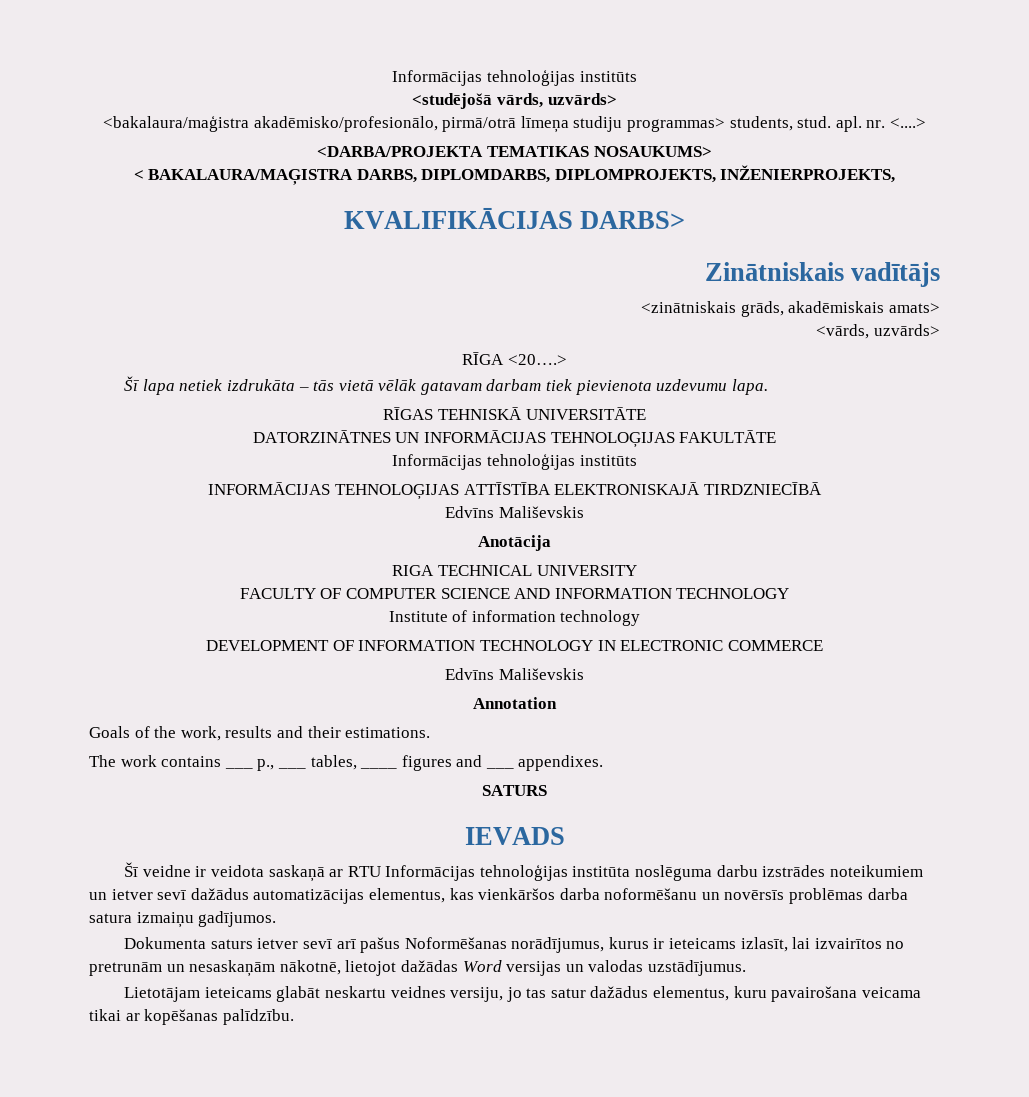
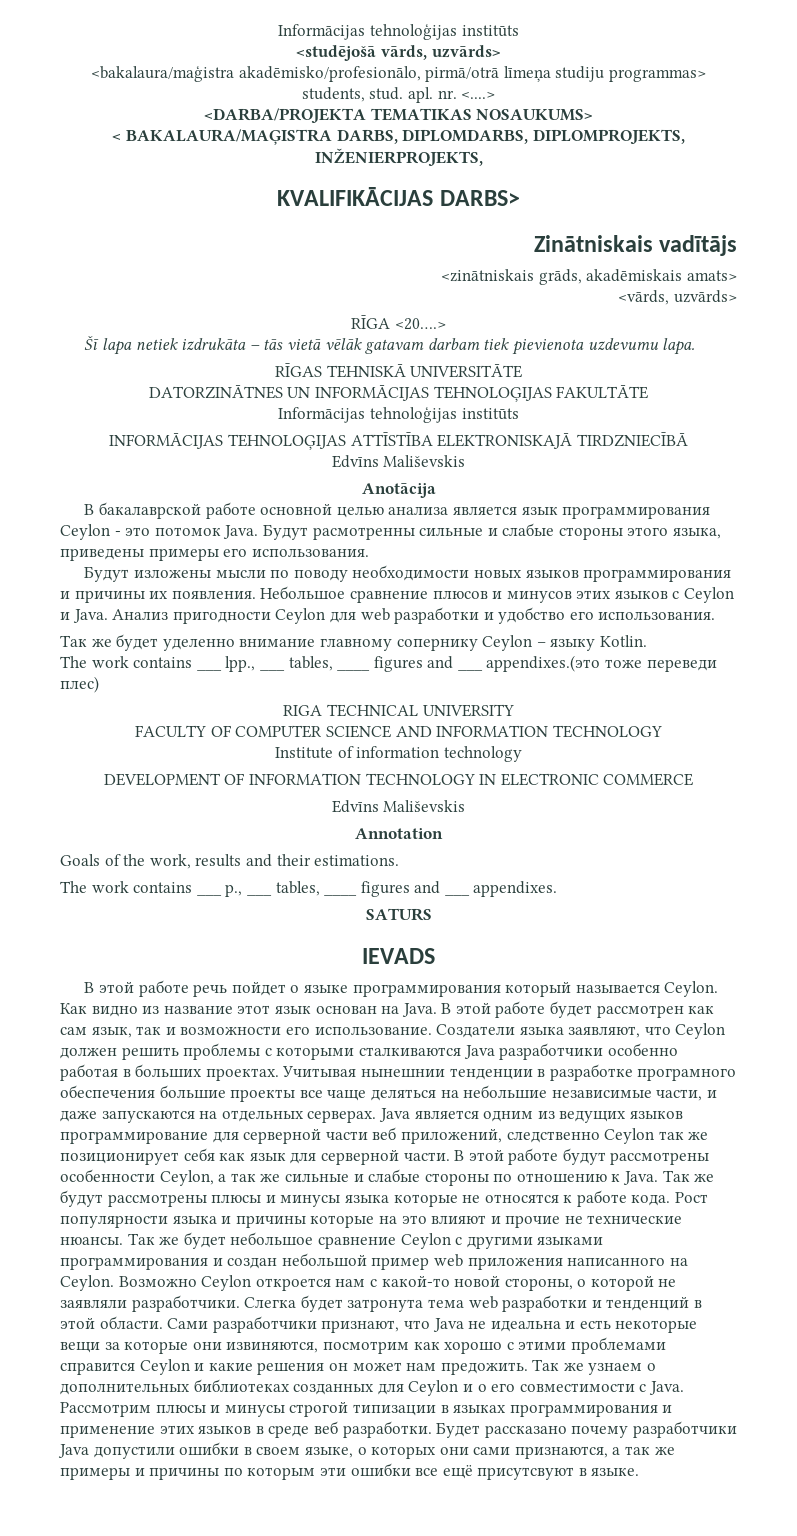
(551, 543) none -> [84,502,711,519] [60,523,722,540] [60,548,369,561] [84,565,732,582] [60,586,735,603] [60,607,716,624] [60,634,647,651] [60,656,193,668] [196,655,717,672] [60,676,99,693] // В бакалаврской работе основной целью анализа является язык программирования Ceylon - это потомок Java. Будут расмотренны сильные и слабые стороны этого языка, приведены примеры его использования. // Будут изложены мысли по поводу необходимости новых языков программирования и причины их появления. Небольшое сравнение плюсов и минусов этих языков с Ceylon и Java. Анализ пригодности Ceylon для web разработки и удобство его использования. // Так же будет уделенно внимание главному сопернику Ceylon – языку Kotlin. // The work contains ___ lpp., ___ tables, ____ figures and ___ appendixes.(это тоже переведи плес)
[124,862,923,882] [89,888,908,904] [89,911,277,928] [124,937,905,953] [89,960,746,977] [124,986,921,1002] [89,1009,294,1025] Šī veidne ir veidota saskaņā ar RTU Informācijas tehnoloģijas institūta noslēguma darbu izstrādes noteikumiem un ietver sevī dažādus automatizācijas elementus, kas vienkāršos darba noformēšanu un novērsīs problēmas darba satura izmaiņu gadījumos. // Dokumenta saturs ietver sevī arī pašus Noformēšanas norādījumus, kurus ir ieteicams izlasīt, lai izvairītos no pretrunām un nesaskaņām nākotnē, lietojot dažādas Word versijas un valodas uzstādījumus. // Lietotājam ieteicams glabāt neskartu veidnes versiju, jo tas satur dažādus elementus, kuru pavairošana veicama tikai ar kopēšanas palīdzību. -> [84,980,719,997] [60,1001,715,1018] [60,1023,726,1039] [60,1043,678,1060] [60,1064,737,1081] [60,1085,717,1102] [60,1108,683,1123] [60,1127,709,1144] [60,1148,710,1165] [60,1169,715,1186] [60,1190,709,1207] [60,1215,683,1228] [60,1232,604,1249] [60,1253,688,1270] [60,1275,677,1291] [60,1295,702,1312] [60,1316,698,1333] [60,1337,666,1354] [60,1359,657,1375] [60,1379,684,1396] [60,1401,673,1417] [60,1421,737,1438] [58,1442,675,1459] [60,1463,640,1480] В этой работе речь пойдет о языке программирования который называется Ceylon. Как видно из название этот язык основан на Java. В этой работе будет рассмотрен как сам язык, так и возможности его использование. Создатели языка заявляют, что Ceylon должен решить проблемы с которыми сталкиваются Java разработчики особенно работая в больших проектах. Учитывая нынешнии тенденции в разработке програмного обеспечения большие проекты все чаще деляться на небольшие независимые части, и даже запускаются на отдельных серверах. Java является одним из ведущих языков программирование для серверной части веб приложений, следственно Ceylon так же позиционирует себя как язык для серверной части. В этой работе будут рассмотрены особенности Ceylon, а так же сильные и слабые стороны по отношению к Java. Так же будут рассмотрены плюсы и минусы языка которые не относятся к работе кода. Рост популярности языка и причины которые на это влияют и прочие не технические нюансы. Так же будет небольшое сравнение Ceylon с другими языками программирования и создан небольшой пример web приложения написанного на Ceylon. Возможно Ceylon откроется нам с какой-то новой стороны, о которой не заявляли разработчики. Слегка будет затронута тема web разработки и тенденций в этой области. Сами разработчики признают, что Java не идеальна и есть некоторые вещи за которые они извиняются, посмотрим как хорошо с этими проблемами справится Ceylon и какие решения он может нам предожить. Так же узнаем о дополнительных библиотеках созданных для Ceylon и о его совместимости с Java. Рассмотрим плюсы и минусы строгой типизации в языках программирования и применение этих языков в среде веб разработки. Будет рассказано почему разработчики Java допустили ошибки в своем языке, о которых они сами признаются, а так же примеры и причины по которым эти ошибки все ещё присутсвуют в языке.

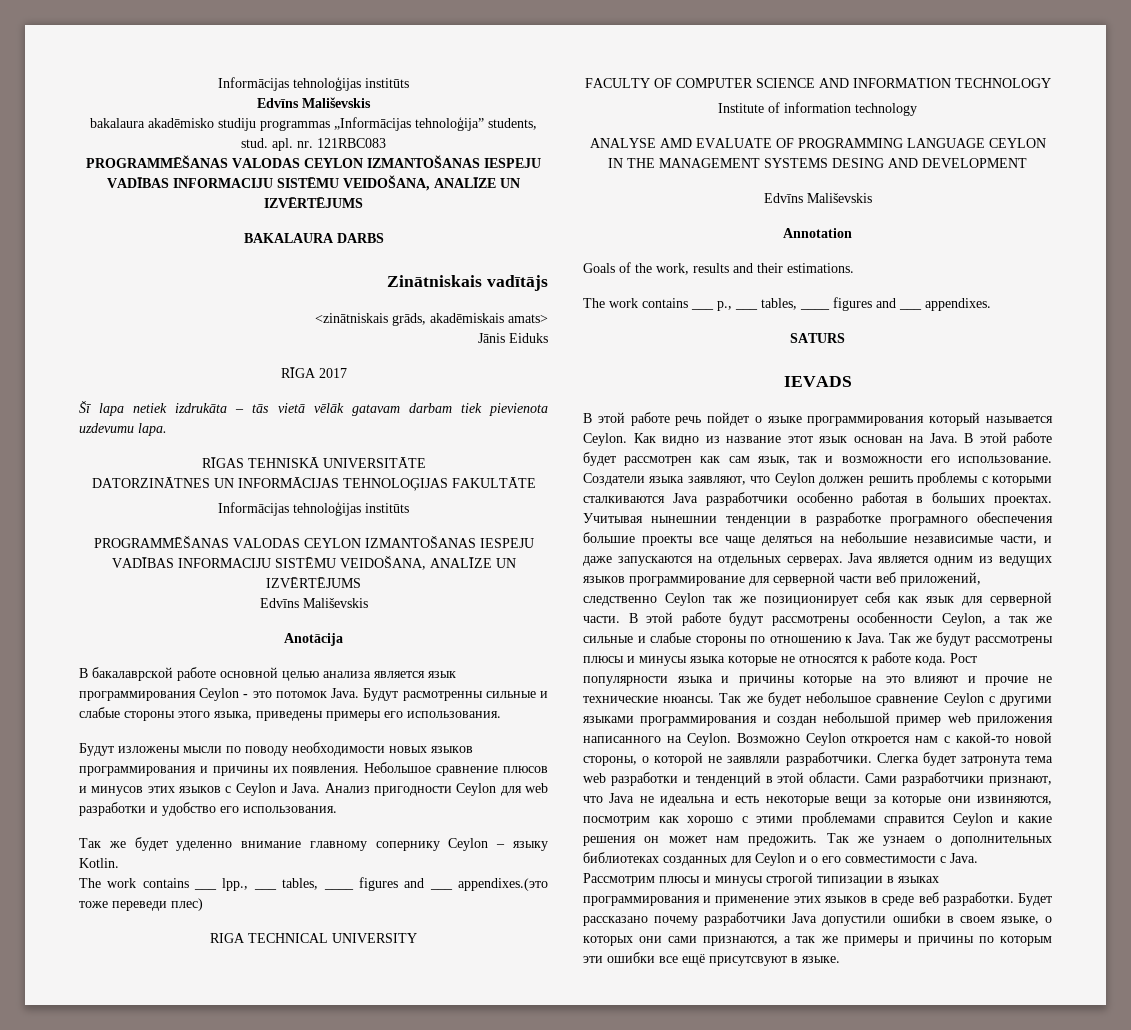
[278,24,519,40] [296,45,501,61] [91,66,706,82] [301,87,496,103] [203,108,594,124] [112,129,685,145] [314,148,483,167] [277,187,520,206] Informācijas tehnoloģijas institūts // <studējošā vārds, uzvārds> // <bakalaura/maģistra akadēmisko/profesionālo, pirmā/otrā līmeņa studiju programmas> students, stud. apl. nr. <....> // <DARBA/PROJEKTA TEMATIKAS NOSAUKUMS> // < BAKALAURA/MAĢISTRA DARBS, DIPLOMDARBS, DIPLOMPROJEKTS, INŽENIERPROJEKTS, // KVALIFIKĀCIJAS DARBS> -> [218,77,409,91] [257,97,371,108] [90,117,537,131] [241,138,386,151] [86,155,541,168] [107,175,520,191] [264,197,363,208] [243,233,384,243] Informācijas tehnoloģijas institūts // Edvīns Mališevskis // bakalaura akadēmisko studiju programmas „Informācijas tehnoloģija” students, stud. apl. nr. 121RBC083 // PROGRAMMĒŠANAS VALODAS CEYLON IZMANTOŠANAS IESPEJU VADĪBAS INFORMACIJU SISTĒMU VEIDOŠANA, ANALĪZE UN IZVĒRTĒJUMS // BAKALAURA DARBS
[618,290,737,305] <vārds, uzvārds> -> [478,333,548,343] Jānis Eiduks
[394,318,446,330] <20….> -> [318,368,347,378] 2017
[109,432,688,450] INFORMĀCIJAS TEHNOLOĢIJAS ATTĪSTĪBA ELEKTRONISKAJĀ TIRDZNIECĪBĀ -> [93,536,534,548] [111,556,516,570] [266,577,361,588] PROGRAMMĒŠANAS VALODAS CEYLON IZMANTOŠANAS IESPEJU VADĪBAS INFORMACIJU SISTĒMU VEIDOŠANA, ANALĪZE UN IZVĒRTĒJUMS
[103,773,694,786] DEVELOPMENT OF INFORMATION TECHNOLOGY IN ELECTRONIC COMMERCE -> [589,138,1046,148] [608,158,1027,168] ANALYSE AMD EVALUATE OF PROGRAMMING LANGUAGE CEYLON IN THE MANAGEMENT SYSTEMS DESING AND DEVELOPMENT

